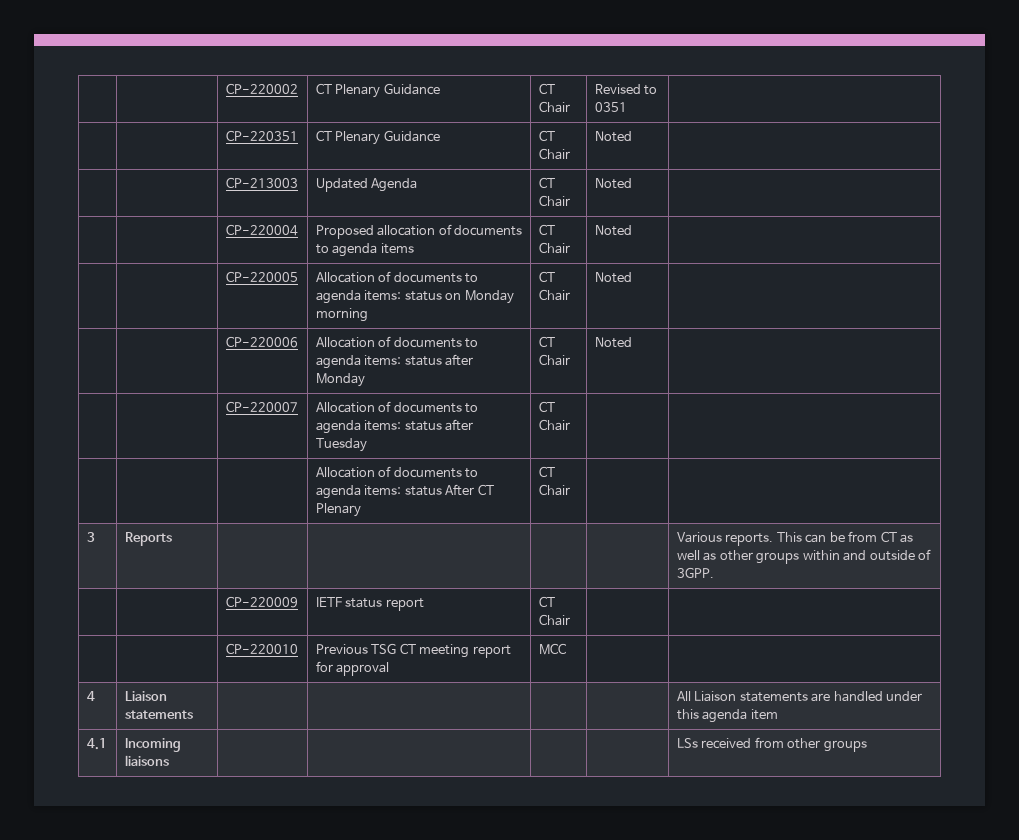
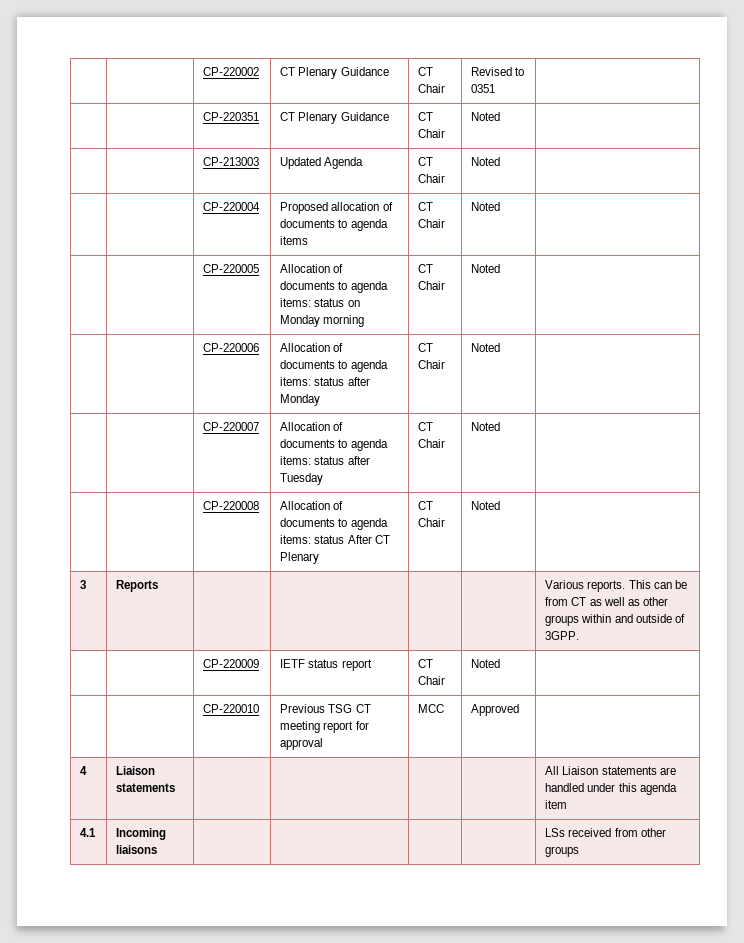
(570, 425) | // | | -> [471,422,501,431] [203,501,260,510] Noted | // | | CP-220008
(570, 490) none -> [471,501,501,510] Noted
(570, 620) none -> [471,659,501,668] Noted
(566, 649) none -> [471,704,520,716] Approved

